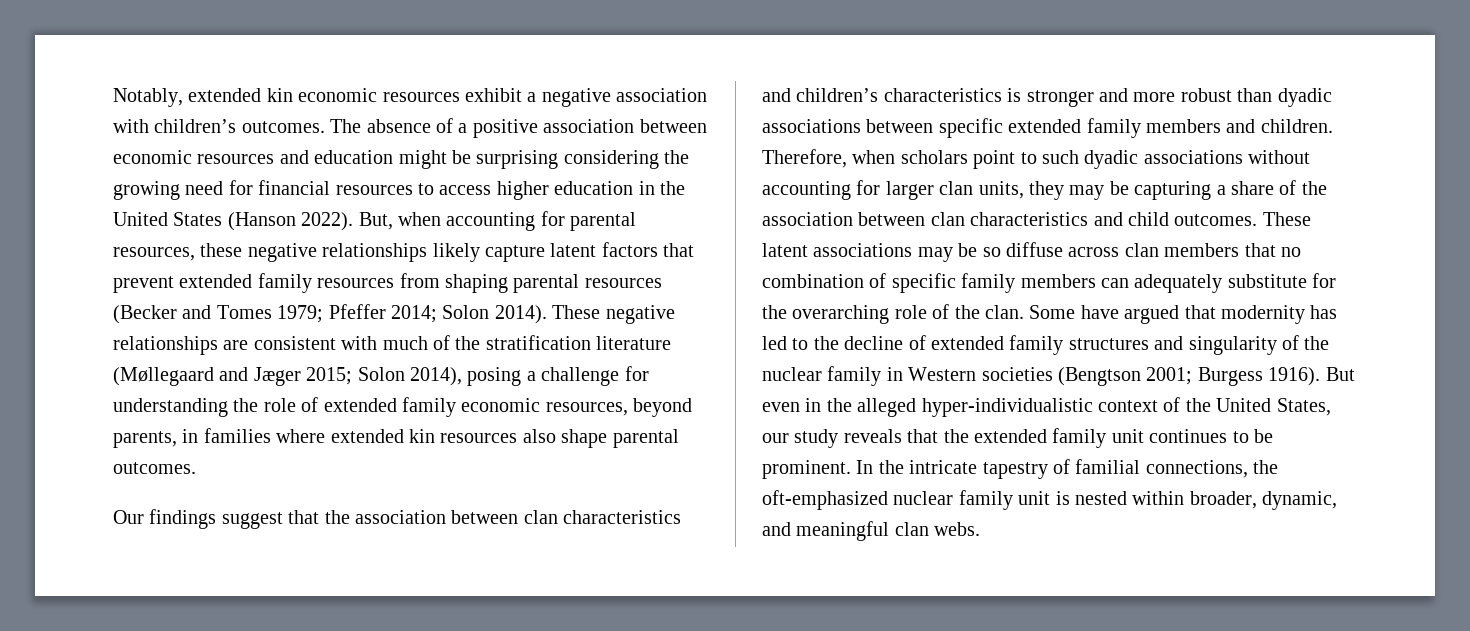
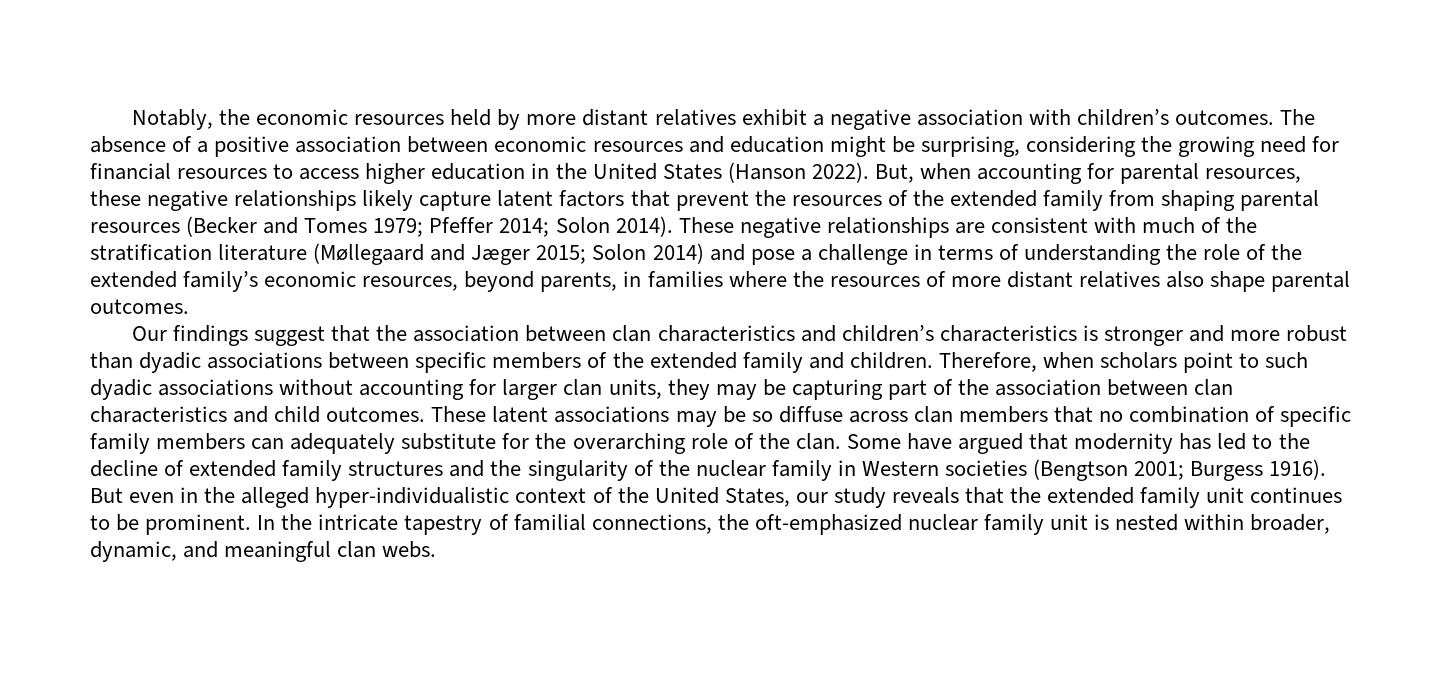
[188,88,460,102] extended kin economic resources -> [218,109,736,130] the economic resources held by more distant relatives
[476,150,559,169] surprising -> [920,136,1020,157] surprising,
[179,273,395,293] extended family resources -> [754,190,1104,211] the resources of the extended family
[410,366,649,386] 2014), posing a challenge for -> [652,243,1020,265] 2014) and pose a challenge in terms of
[323,397,456,417] extended family -> [1271,244,1303,260] [90,271,259,292] the extended family’s
[330,429,518,443] extended kin resources -> [792,271,1161,288] the resources of more distant relatives
[1008,118,1221,138] extended family members -> [492,352,803,373] members of the extended family
[1216,181,1274,195] a share -> [887,380,927,400] part
(1184, 343) none -> [490,460,522,476] the

